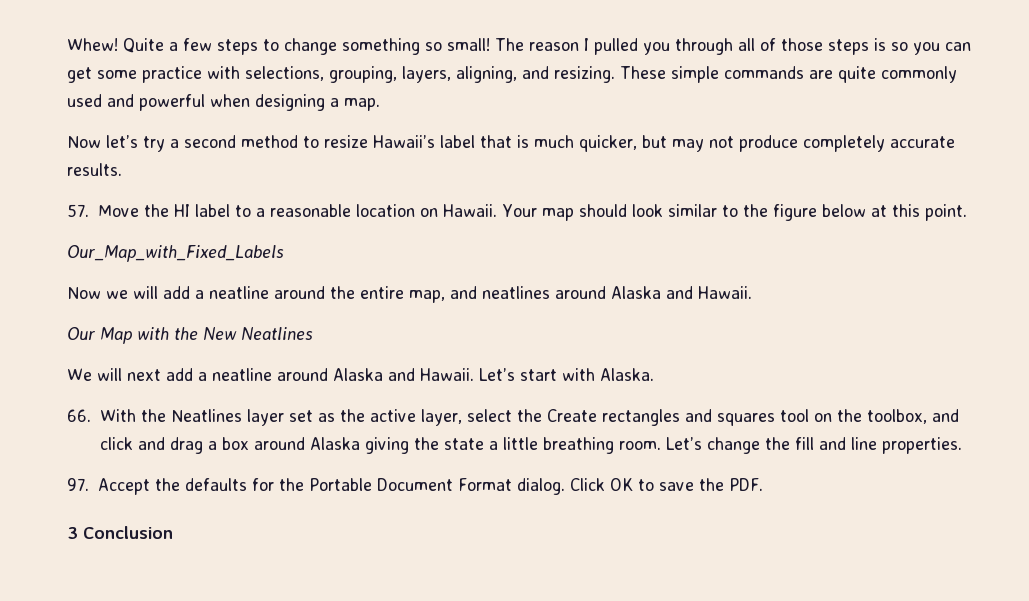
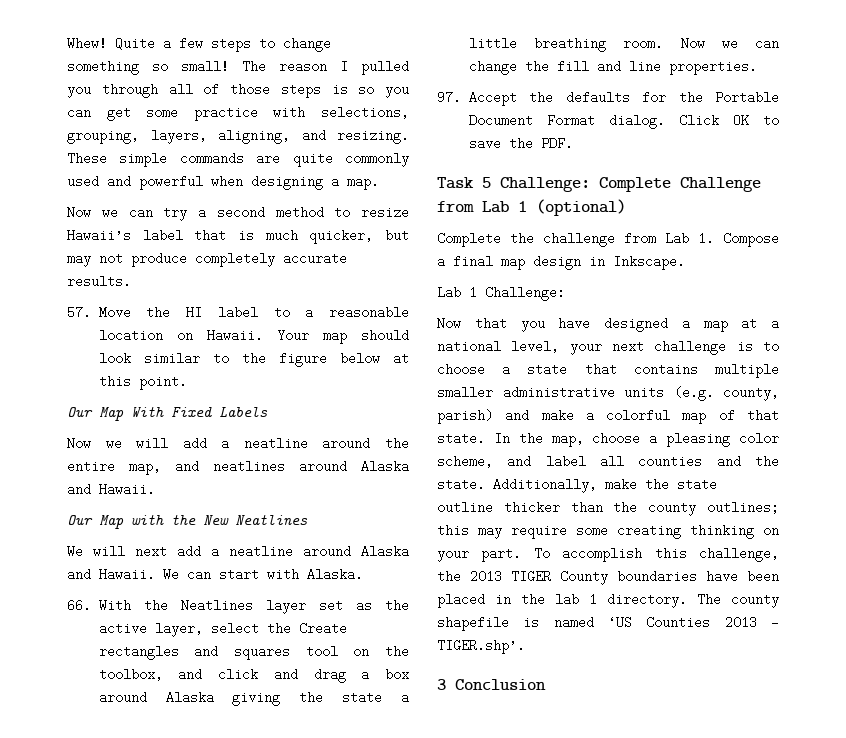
[106,135,138,148] let’s -> [101,206,153,219] we can
[67,245,284,262] Our_Map_with_Fixed_Labels -> [67,407,268,421] Our Map With Fixed Labels
[479,368,515,381] Let’s -> [163,568,211,581] We can
[665,437,702,450] Let’s -> [680,37,779,50] Now we can
(763, 484) none -> [437,177,761,192] [437,199,626,216] [437,232,779,247] [437,255,685,270] [437,286,565,301] [437,317,779,332] [437,340,779,355] [437,363,779,378] [437,386,779,401] [437,409,779,424] [437,432,779,447] [437,455,779,468] [437,478,717,493] [437,501,779,516] [437,524,779,539] [437,547,779,562] [437,570,779,585] [437,593,779,608] [437,616,779,631] [437,639,525,654] // Task 5 Challenge: Complete Challenge from Lab 1 (optional) // Complete the challenge from Lab 1. Compose a final map design in Inkscape. // Lab 1 Challenge: // Now that you have designed a map at a national level, your next challenge is to choose a state that contains multiple smaller administrative units (e.g. county, parish) and make a colorful map of that state. In the map, choose a pleasing color scheme, and label all counties and the state. Additionally, make the state outline thicker than the county outlines; this may require some creating thinking on your part. To accomplish this challenge, the 2013 TIGER County boundaries have been placed in the lab 1 directory. The county shapefile is named ‘US Counties 2013 – TIGER.shp’.

